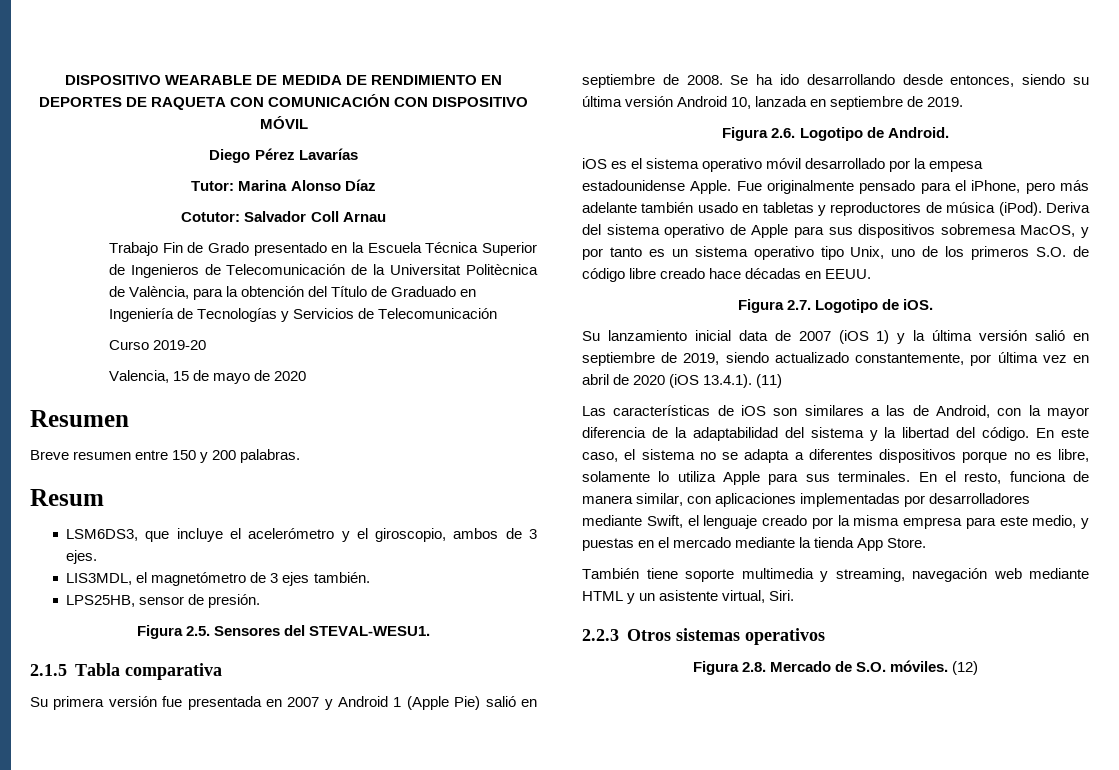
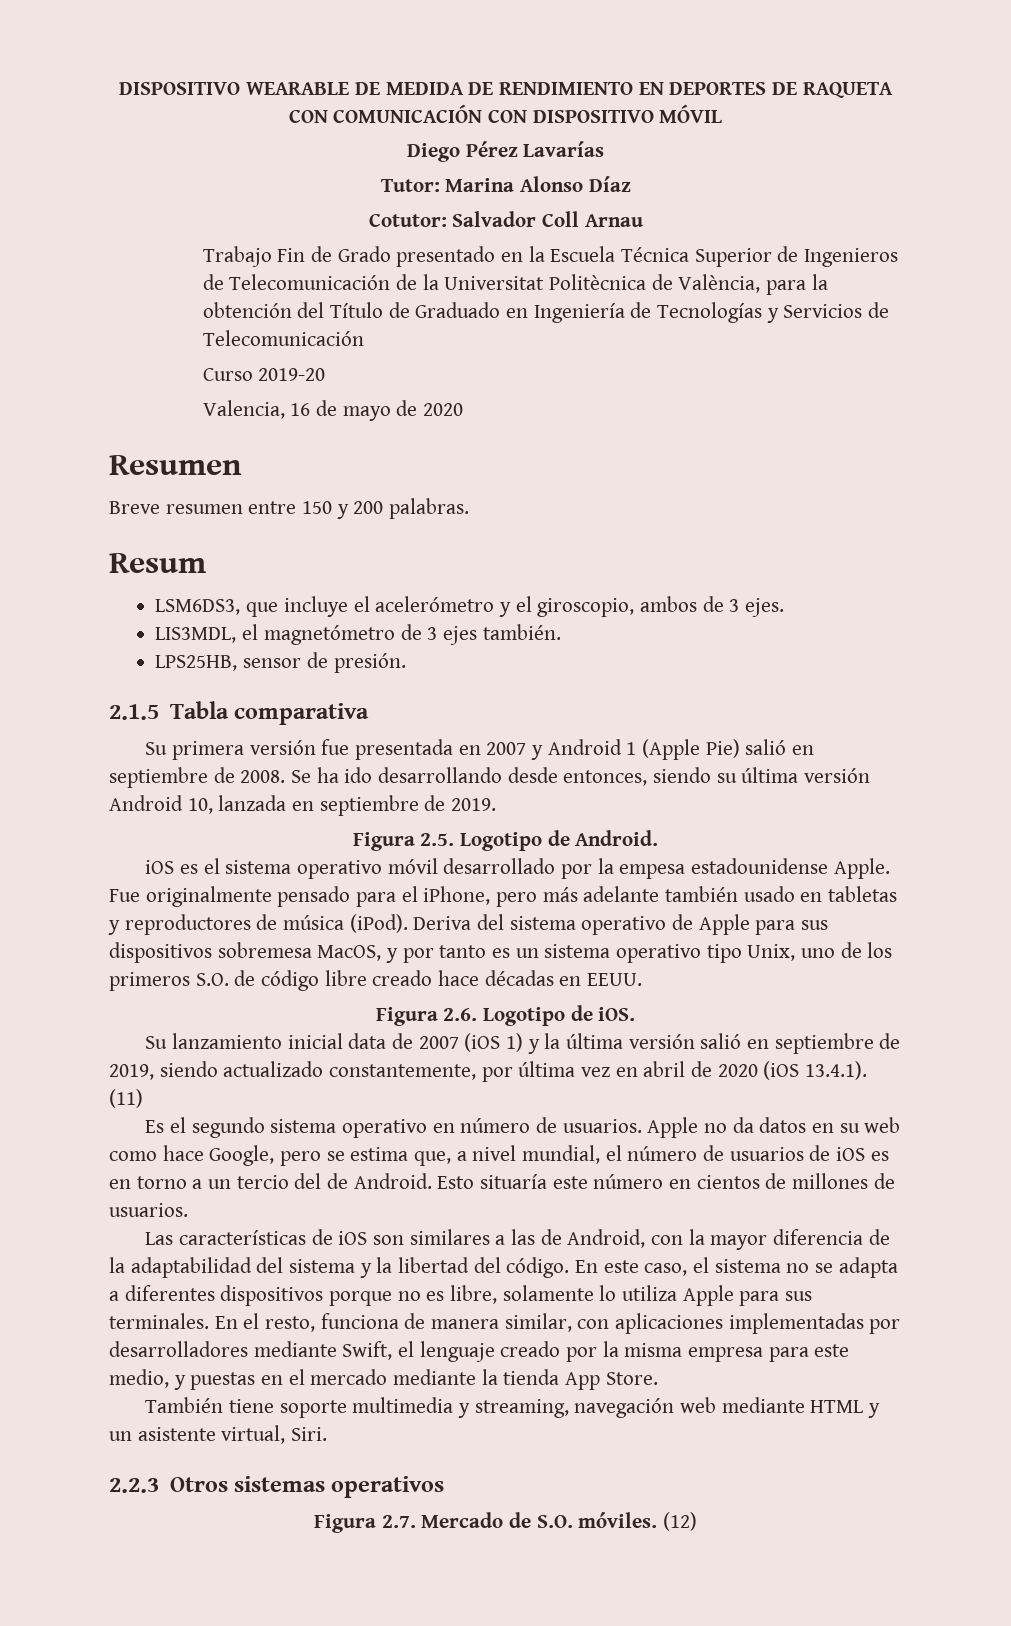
[172,371,189,381] 15 -> [290,403,311,416] 16
[136,625,431,639] // Figura 2.5. Sensores del STEVAL-WESU1. -> (406, 663) none
[771,128,796,138] 2.6. -> [420,833,455,846] 2.5.
[786,300,811,310] 2.7. -> [443,1008,478,1021] 2.6.
(783, 381) none -> [145,1117,901,1138] [109,1145,889,1166] [109,1173,895,1189] [109,1203,188,1217] // Es el segundo sistema operativo en número de usuarios. Apple no da datos en su web como hace Google, pero se estima que, a nivel mundial, el número de usuarios de iOS es en torno a un tercio del de Android. Esto situaría este número en cientos de millones de usuarios.
[741,662,766,672] 2.8. -> [381,1515,416,1528] 2.7.

